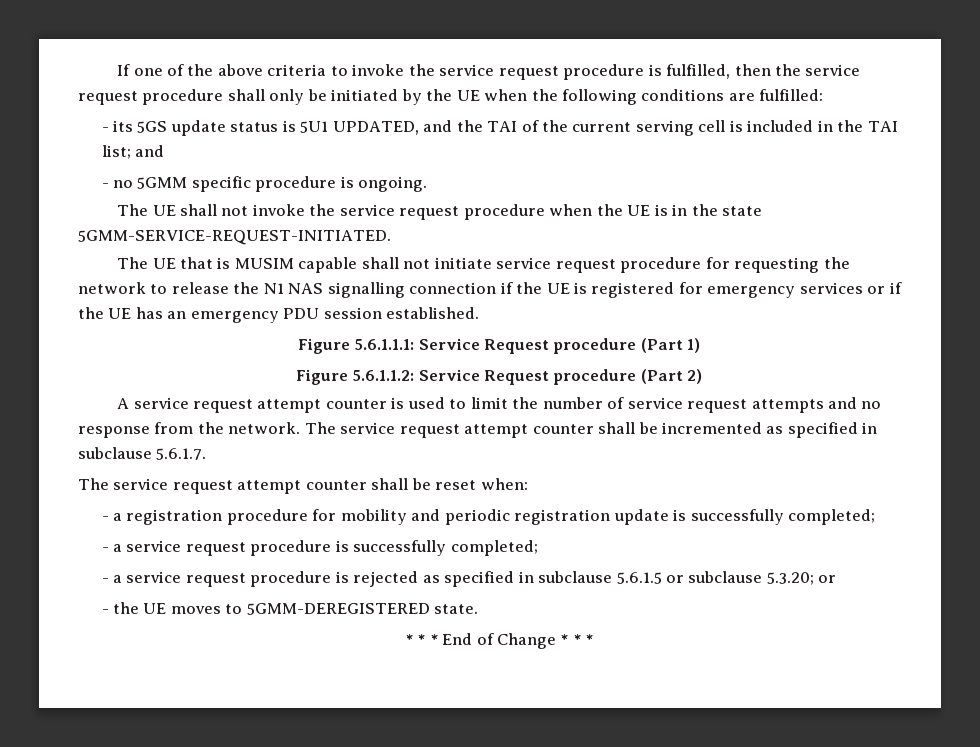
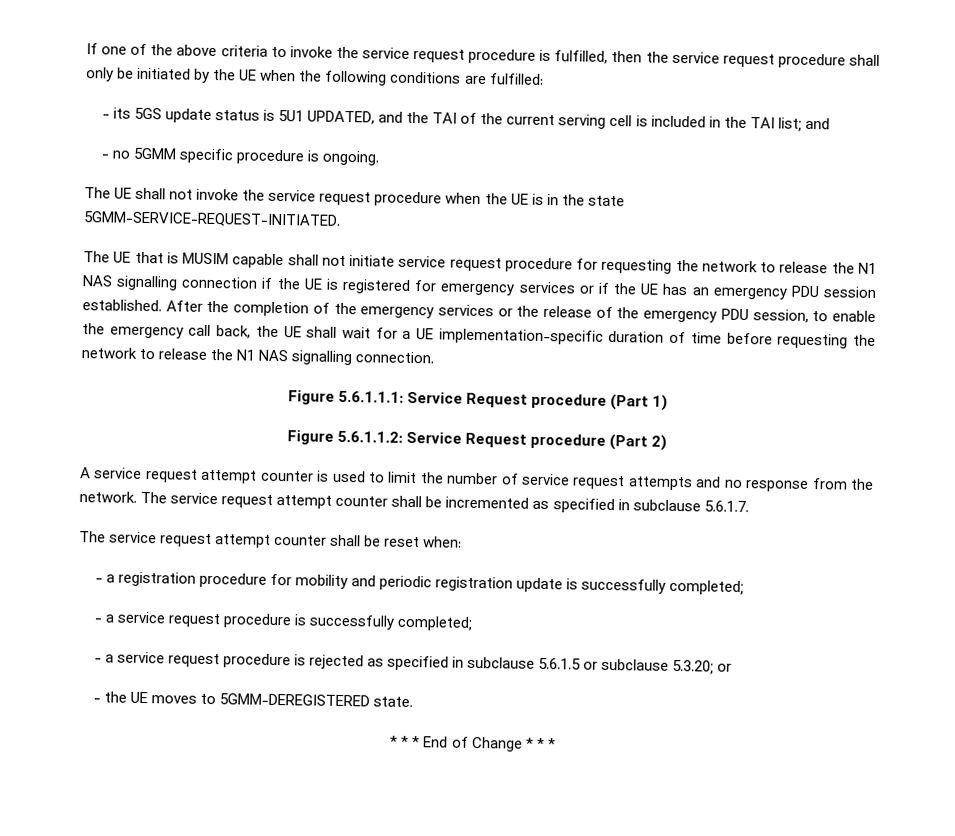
(480, 313) none -> [165,300,877,323] [82,323,877,349] [81,347,435,366] After the completion of the emergency services or the release of the emergency PDU session, to enable the emergency call back, the UE shall wait for a UE implementation-specific duration of time before requesting the network to release the N1 NAS signalling connection.

